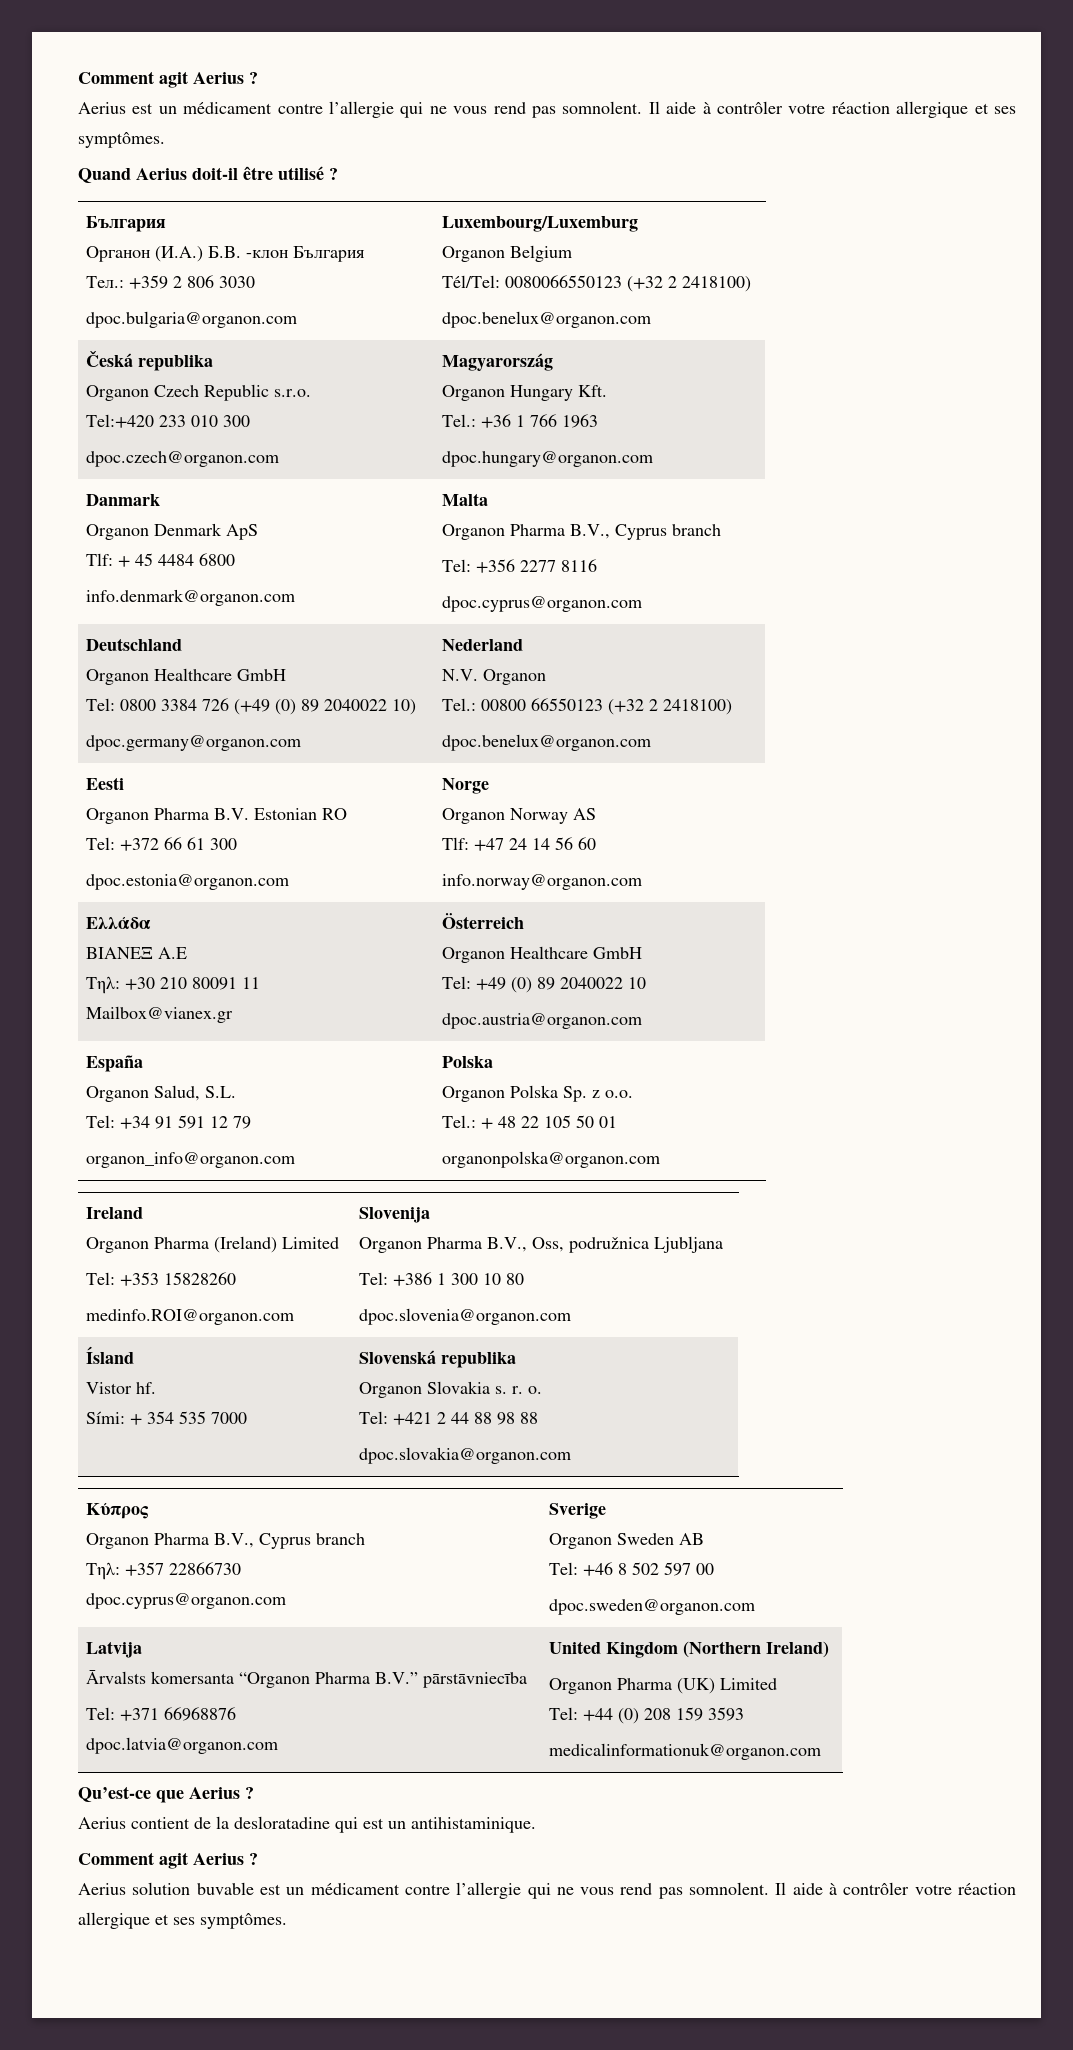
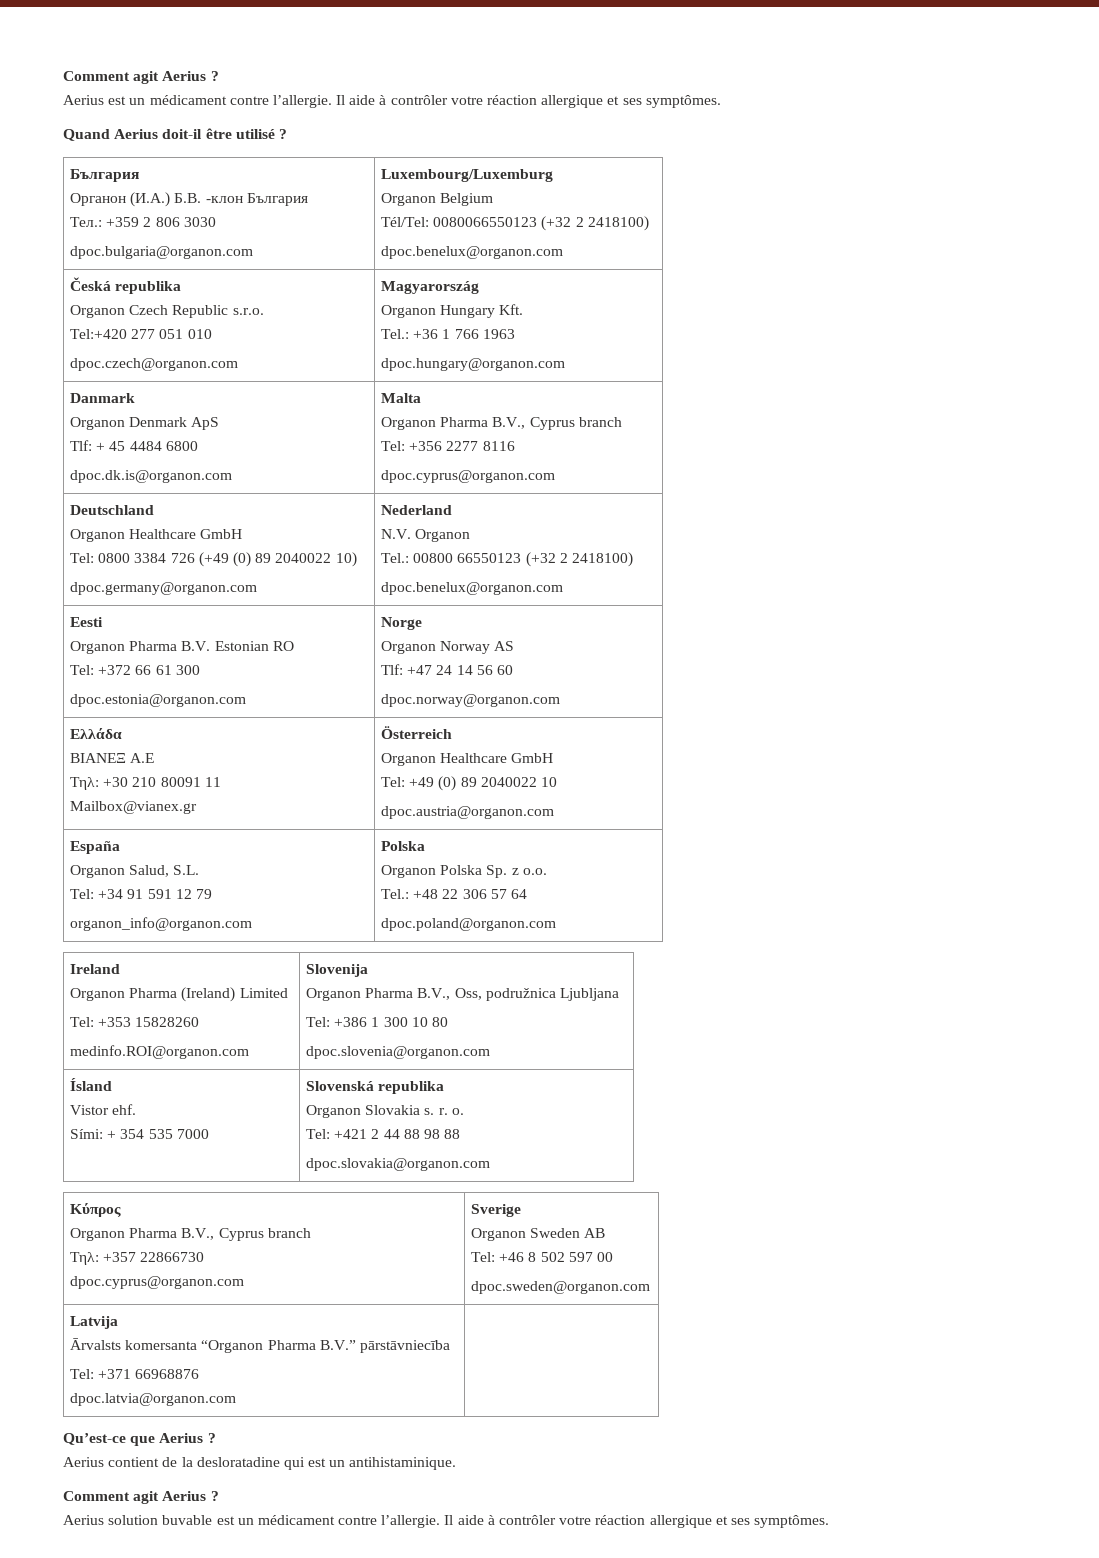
[329,101,643,118] l’allergie qui ne vous rend pas somnolent. -> [272,95,332,108] l’allergie.
[158,415,186,427] 233 -> [131,329,184,339] 277 051
[222,415,250,427] 300 -> (212, 334) none
[85,589,295,606] info.denmark@organon.com -> [70,470,233,483] dpoc.dk.is@organon.com
[441,874,642,890] info.norway@organon.com -> [381,694,561,707] dpoc.norway@organon.com
[480,1115,617,1129] [441,1151,660,1168] + 48 22 105 50 01 // organonpolska@organon.com -> [413,889,528,899] [381,918,557,931] +48 22 306 57 64 // dpoc.poland@organon.com
[135,1382,156,1394] hf. -> [112,1104,137,1115] ehf.
[548,1641,829,1658] [548,1678,777,1694] [548,1707,744,1724] [548,1743,821,1760] United Kingdom (Northern Ireland) // Organon Pharma (UK) Limited // Tel: +44 (0) 208 159 3593 // medicalinformationuk@organon.com -> (237, 1399) none
[456,1882,770,1899] l’allergie qui ne vous rend pas somnolent. -> [381,1515,441,1528] l’allergie.

